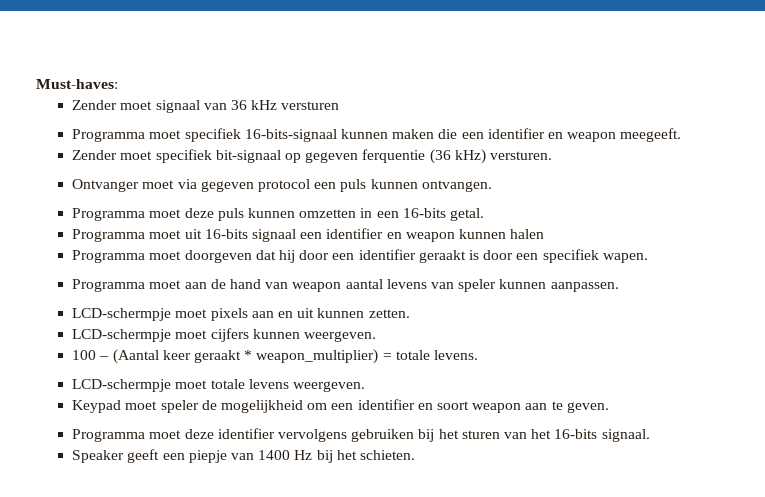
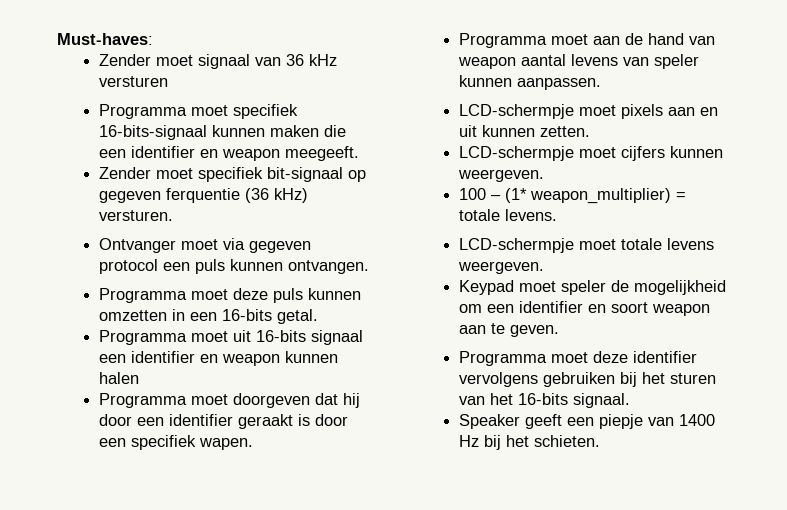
[112,349,253,364] (Aantal keer geraakt * -> [505,188,528,203] (1*

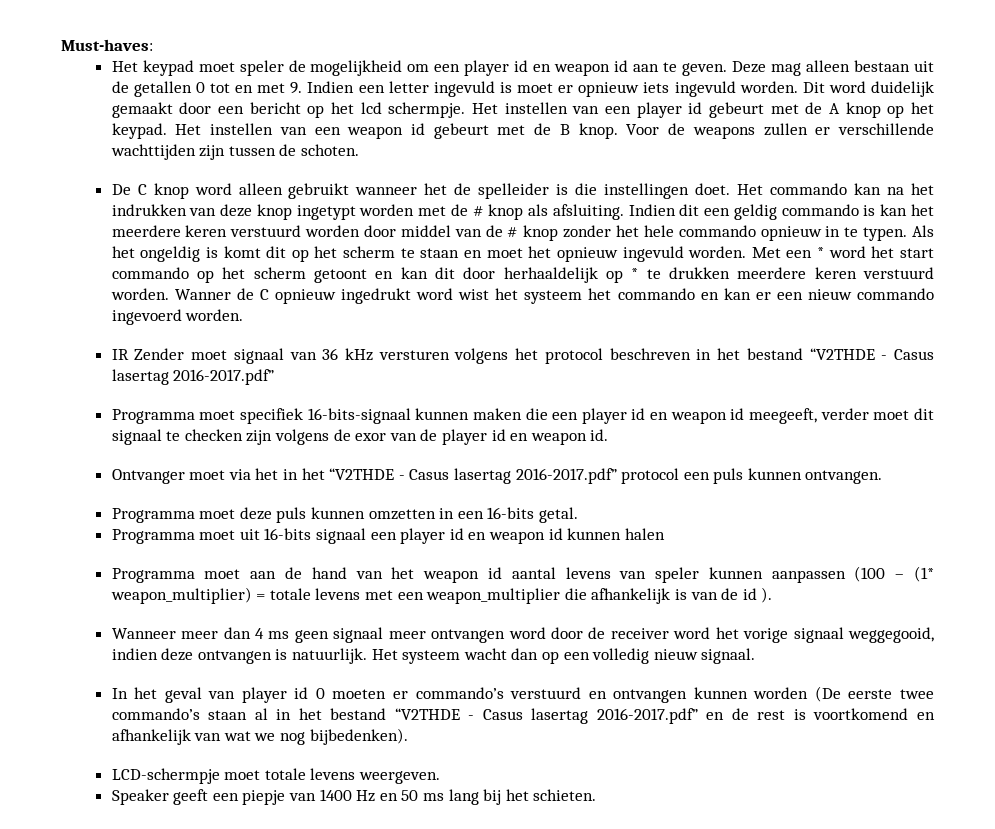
(153, 39) none -> [111,60,934,76] [111,81,935,97] [111,102,934,118] [111,123,934,139] [110,144,359,160] [111,183,935,199] [111,204,934,220] [111,225,935,241] [111,246,935,262] [111,267,934,283] [110,288,934,304] [111,309,244,325] [111,349,129,360] Het keypad moet speler de mogelijkheid om een player id en weapon id aan te geven. Deze mag alleen bestaan uit de getallen 0 tot en met 9. Indien een letter ingevuld is moet er opnieuw iets ingevuld worden. Dit word duidelijk gemaakt door een bericht op het lcd schermpje. Het instellen van een player id gebeurt met de A knop op het keypad. Het instellen van een weapon id gebeurt met de B knop. Voor de weapons zullen er verschillende wachttijden zijn tussen de schoten. // De C knop word alleen gebruikt wanneer het de spelleider is die instellingen doet. Het commando kan na het indrukken van deze knop ingetypt worden met de # knop als afsluiting. Indien dit een geldig commando is kan het meerdere keren verstuurd worden door middel van de # knop zonder het hele commando opnieuw in te typen. Als het ongeldig is komt dit op het scherm te staan en moet het opnieuw ingevuld worden. Met een * word het start commando op het scherm getoont en kan dit door herhaaldelijk op * te drukken meerdere keren verstuurd worden. Wanner de C opnieuw ingedrukt word wist het systeem het commando en kan er een nieuw commando ingevoerd worden. // IR
(169, 81) none -> [454,348,934,364] [111,369,275,385] volgens het protocol beschreven in het bestand “V2THDE - Casus lasertag 2016-2017.pdf”
[131,146,360,161] [99,167,367,182] [99,188,309,203] [99,210,174,221] [99,238,312,253] identifier en weapon meegeeft. // Zender moet specifiek bit-signaal op gegeven ferquentie (36 kHz) versturen. // Ontvanger moet via gegeven -> [581,408,934,424] [111,429,609,445] [111,468,617,484] player id en weapon id meegeeft, verder moet dit signaal te checken zijn volgens de exor van de player id en weapon id. // Ontvanger moet via het in het “V2THDE - Casus lasertag 2016-2017.pdf”
[131,351,281,366] identifier en weapon -> [400,528,563,544] player id en weapon id
[99,393,361,408] [99,414,349,429] [99,435,254,450] // Programma moet doorgeven dat hij door een identifier geraakt is door een specifiek wapen. -> (665, 534) none
[458,57,517,69] weapon -> [391,567,502,583] het weapon id
[517,78,602,90] [459,104,719,119] [459,125,591,137] [459,146,724,161] [458,169,545,182] [459,188,487,200] aanpassen. // LCD-schermpje moet pixels aan en uit kunnen zetten. // LCD-schermpje moet cijfers kunnen weergeven. // 100 -> [771,566,886,583] aanpassen (100
[505,209,558,221] levens. -> [315,587,773,604] [111,627,935,643] [111,648,756,664] [111,686,935,703] [111,708,935,724] [111,728,408,745] levens met een weapon_multiplier die afhankelijk is van de id ). // Wanneer meer dan 4 ms geen signaal meer ontvangen word door de receiver word het vorige signaal weggegooid, indien deze ontvangen is natuurlijk. Het systeem wacht dan op een volledig nieuw signaal. // In het geval van player id 0 moeten er commando’s verstuurd en ontvangen kunnen worden (De eerste twee commando’s staan al in het bestand “V2THDE - Casus lasertag 2016-2017.pdf” en de rest is voortkomend en afhankelijk van wat we nog bijbedenken).
[459,280,727,295] [459,301,711,316] [459,323,560,337] [459,351,698,366] [459,372,717,387] [459,393,631,408] // Keypad moet speler de mogelijkheid om een identifier en soort weapon aan te geven. // Programma moet deze identifier vervolgens gebruiken bij het sturen van het 16-bits signaal. -> (440, 777) none
(480, 441) none -> [379,789,479,805] en 50 ms lang

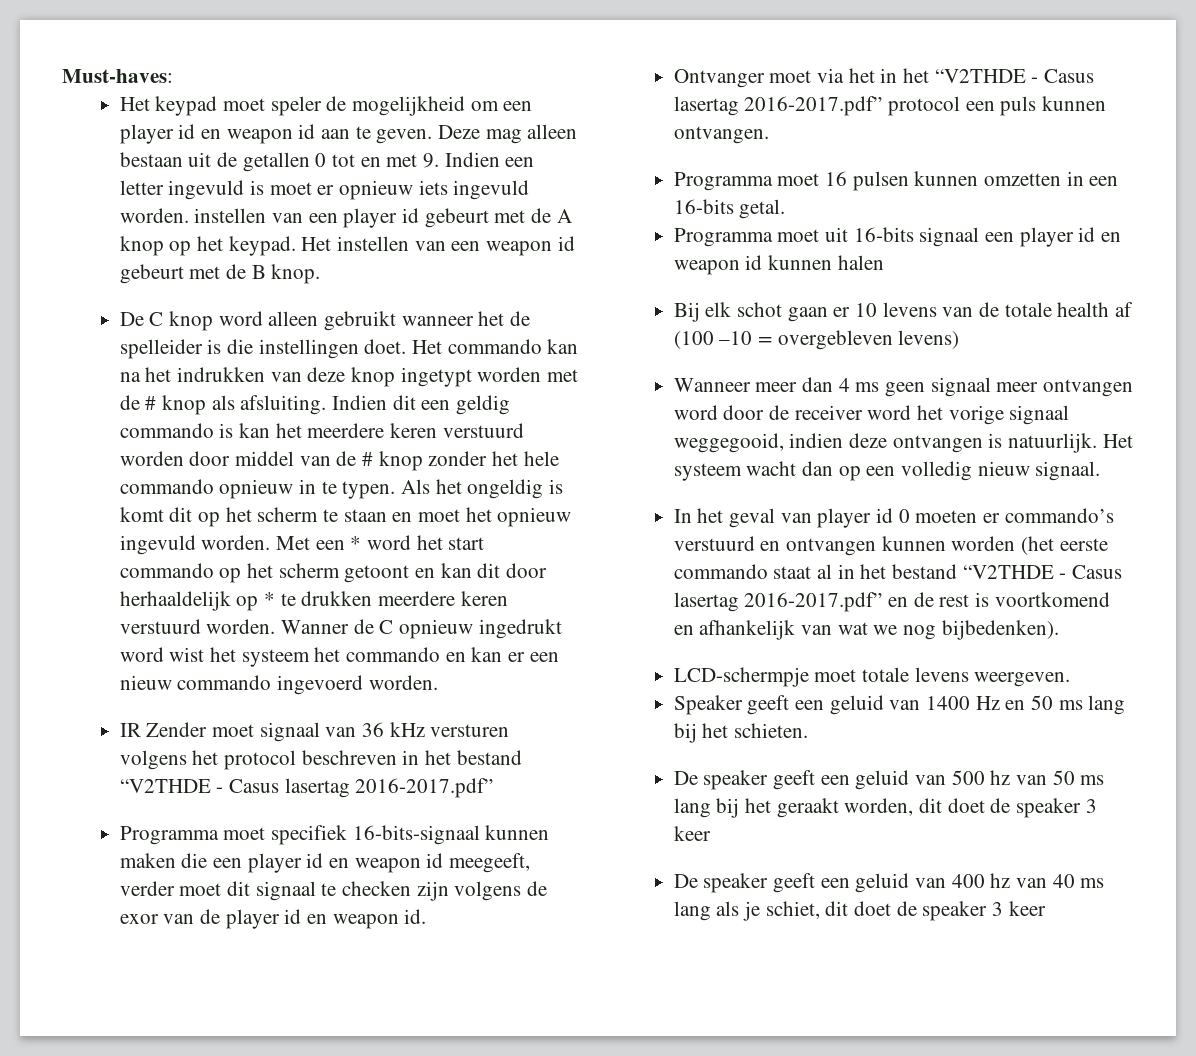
[802,81,935,97] [111,102,498,118] Dit word duidelijk gemaakt door een bericht op het lcd schermpje. Het -> (189, 215) none
[626,123,934,139] [110,144,359,160] Voor de weapons zullen er verschillende wachttijden zijn tussen de schoten. -> (321, 274) none
[239,507,307,523] deze puls -> [824,171,909,191] 16 pulsen
[111,566,935,583] [110,587,773,604] Programma moet aan de hand van het weapon id aantal levens van speler kunnen aanpassen (100 – (1* weapon_multiplier) = totale levens met een weapon_multiplier die afhankelijk is van de id ). -> [673,302,1133,322] [673,330,960,350] Bij elk schot gaan er 10 levens van de totale health af (100 –10 = overgebleven levens)
[814,686,935,702] [111,708,248,720] (De eerste twee commando’s staan -> [1020,536,1108,555] [673,564,812,579] (het eerste commando staat
[242,790,286,805] piepje -> [829,695,884,715] geluid
(597, 795) none -> [673,770,1105,790] [673,798,1097,818] [673,826,711,841] [673,873,1105,893] [673,901,1046,921] // De speaker geeft een geluid van 500 hz van 50 ms lang bij het geraakt worden, dit doet de speaker 3 keer // De speaker geeft een geluid van 400 hz van 40 ms lang als je schiet, dit doet de speaker 3 keer

